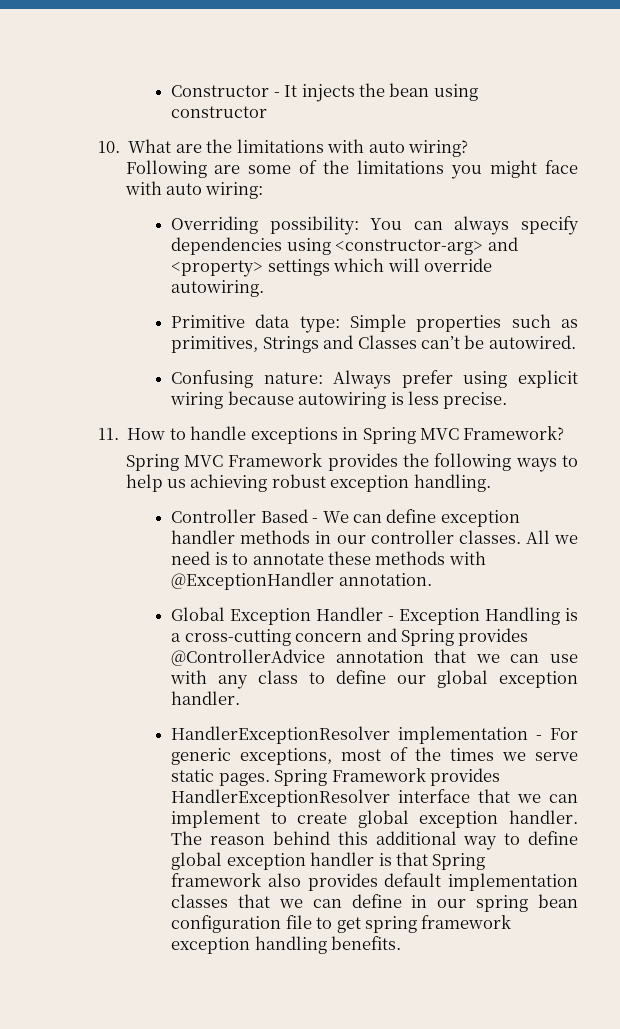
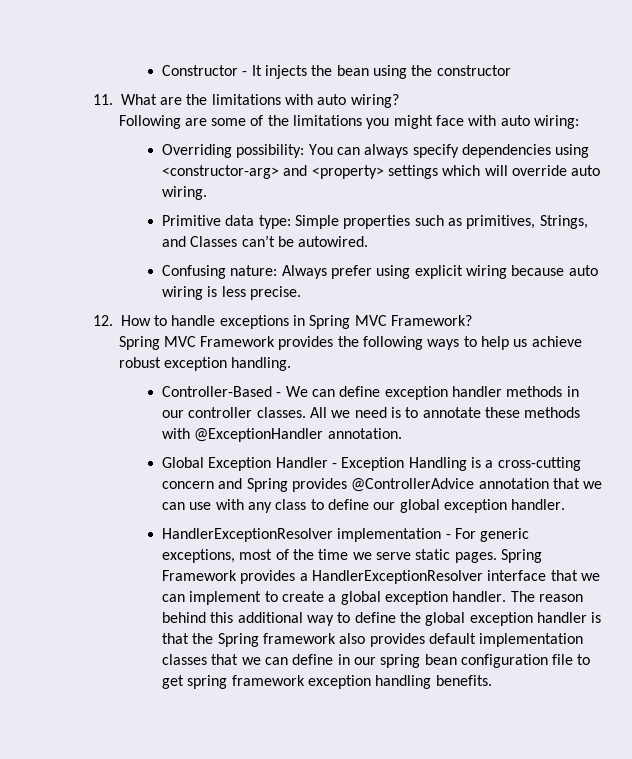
(478, 92) none -> [411,65,433,76] the
[98,141,121,153] 10. -> [92,94,113,105] 11.
[171,280,265,297] autowiring. -> [571,165,601,176] [161,186,207,200] auto wiring.
[262,336,319,353] Strings -> [539,215,588,229] Strings,
[298,392,387,409] autowiring -> [568,265,598,276] [161,286,203,300] auto wiring
[98,428,120,440] 11. -> [92,315,113,326] 12.
[190,474,268,492] achieving -> [531,336,582,347] achieve
[171,509,308,523] Controller Based -> [161,386,272,397] Controller-Based
[450,748,495,761] times -> [318,549,349,560] time
(501, 777) none -> [299,573,308,581] a
(348, 818) none -> [328,594,337,602] a
(578, 838) none -> [399,612,421,623] the
(429, 859) none -> [192,633,214,644] the

